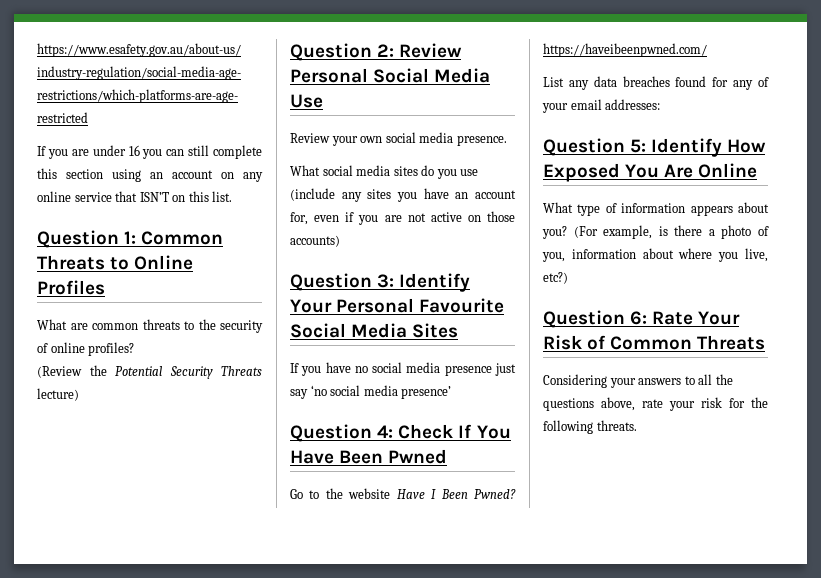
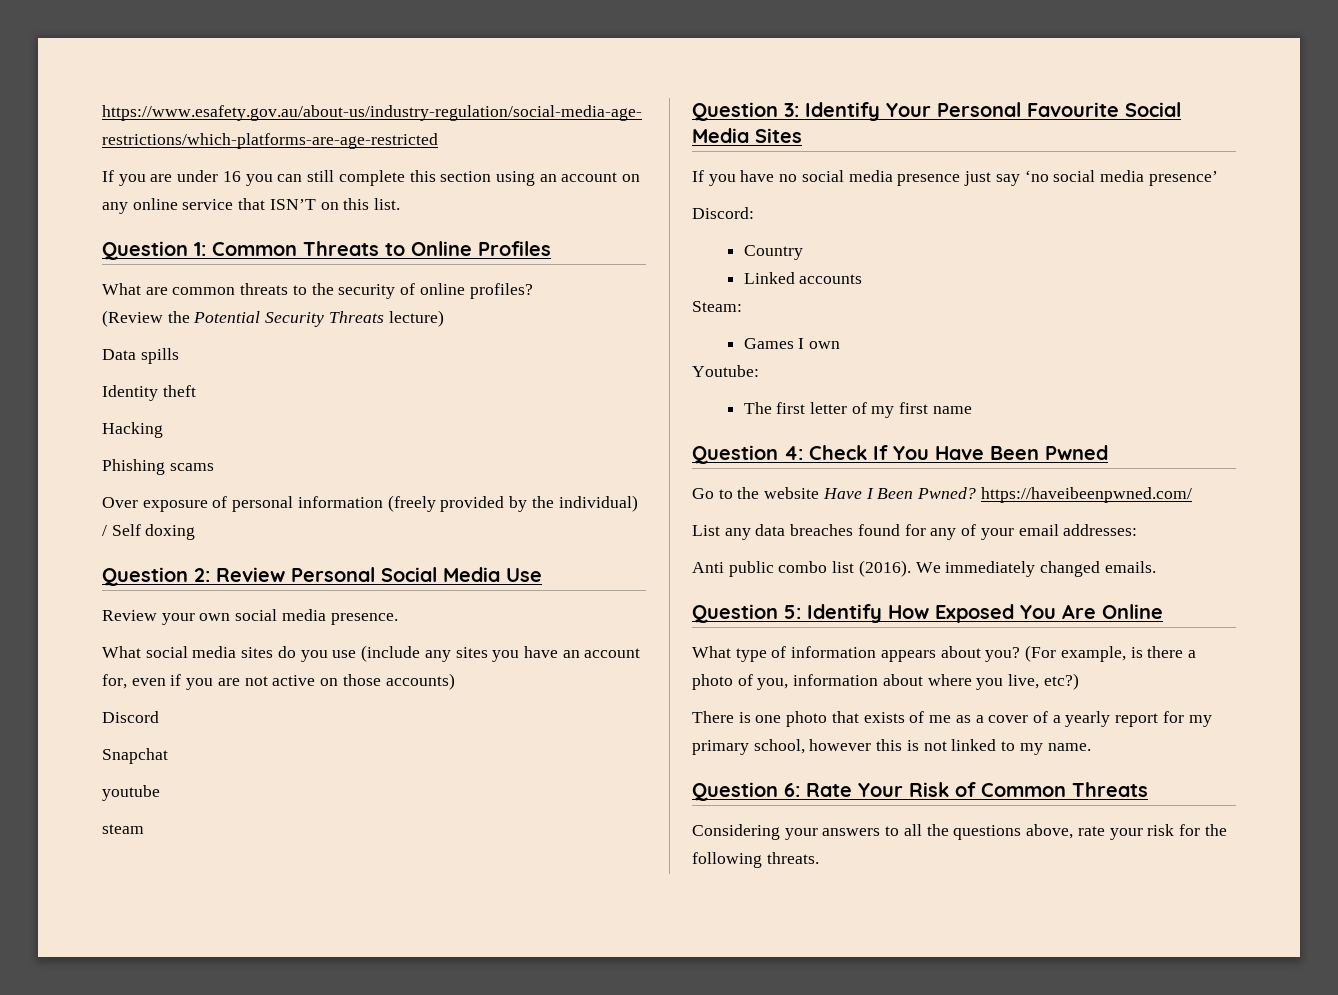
(79, 394) none -> [102,348,179,364] [102,385,196,401] [102,422,163,438] [102,459,214,475] [102,495,638,512] [102,524,196,540] // Data spills // Identity theft // Hacking // Phishing scams // Over exposure of personal information (freely provided by the individual) / Self doxing
(340, 241) none -> [102,711,159,723] [102,748,168,764] [102,785,160,801] [102,824,144,834] // Discord // Snapchat // youtube // steam
(452, 392) none -> [692,207,754,219] [743,245,803,260] [743,272,863,284] [692,301,742,312] [743,338,841,349] [692,365,759,377] [743,402,972,418] // Discord: // Country // Linked accounts // Steam: // Games I own // Youtube: // The first letter of my first name
(661, 104) none -> [692,560,1156,577] // Anti public combo list (2016). We immediately changed emails.
(568, 278) none -> [692,711,1212,727] [692,739,1091,755] // There is one photo that exists of me as a cover of a yearly report for my primary school, however this is not linked to my name.

